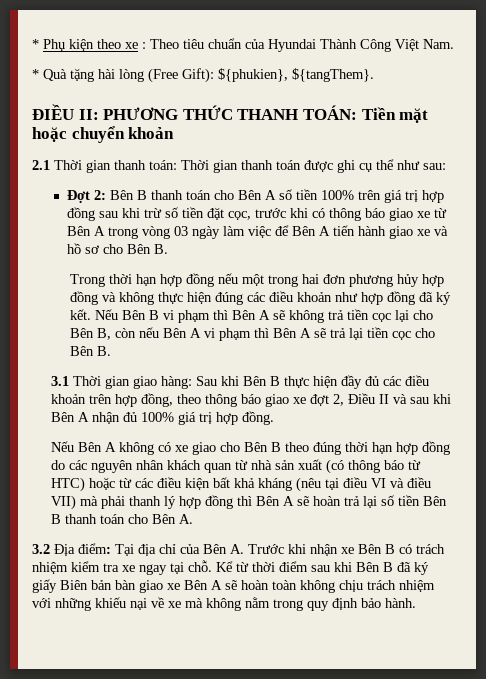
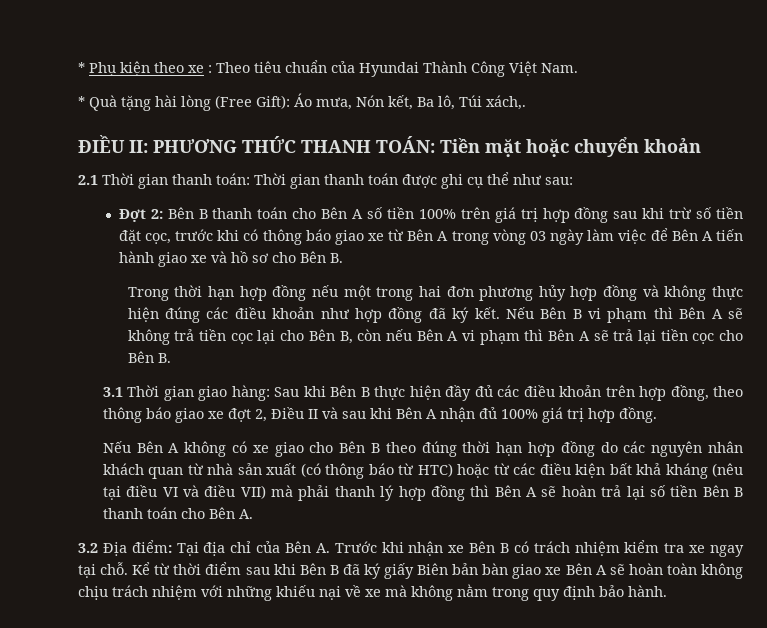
[218,68,374,82] ${phukien}, ${tangThem}. -> [294,93,526,110] Áo mưa, Nón kết, Ba lô, Túi xách,.

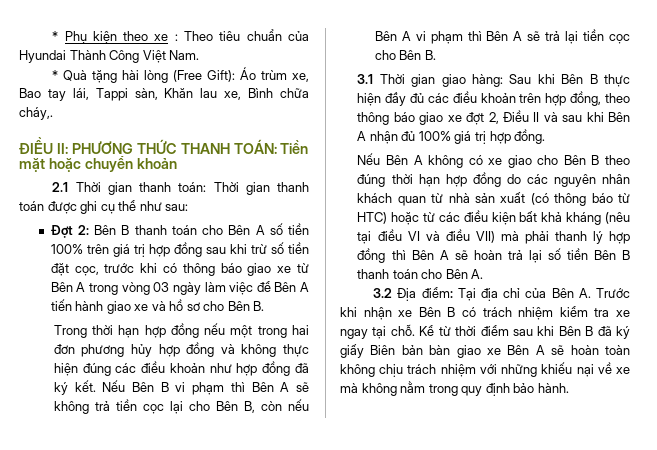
[316,95,526,110] mưa, Nón kết, Ba lô, Túi xách,. -> [261,70,309,82] [19,88,309,101] [19,107,53,120] trùm xe, Bao tay lái, Tappi sàn, Khăn lau xe, Bình chữa cháy,.

